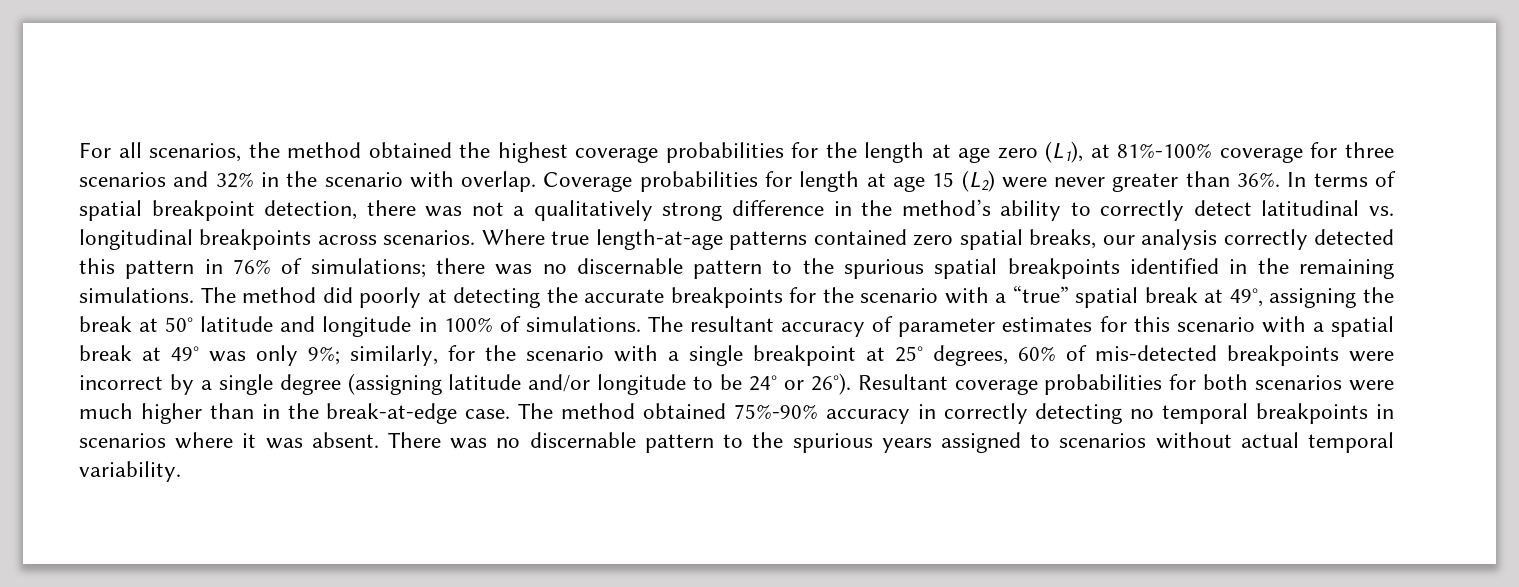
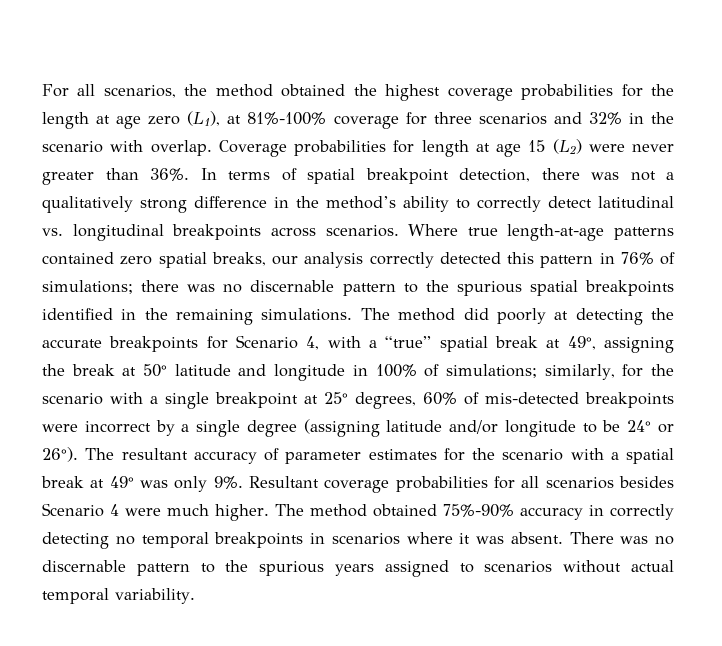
[822,287,939,303] the scenario -> [236,335,320,350] Scenario 4,
[525,316,1394,337] [79,345,340,366] simulations. The resultant accuracy of parameter estimates for this scenario with a spatial break at 49° was only 9%; -> [445,364,537,378] simulations;
[857,374,1394,395] [79,403,511,424] Resultant coverage probabilities for both scenarios were much higher than in the break-at-edge case. -> [85,448,674,464] [41,476,674,493] [42,503,270,521] The resultant accuracy of parameter estimates for the scenario with a spatial break at 49° was only 9%. Resultant coverage probabilities for all scenarios besides Scenario 4 were much higher.

